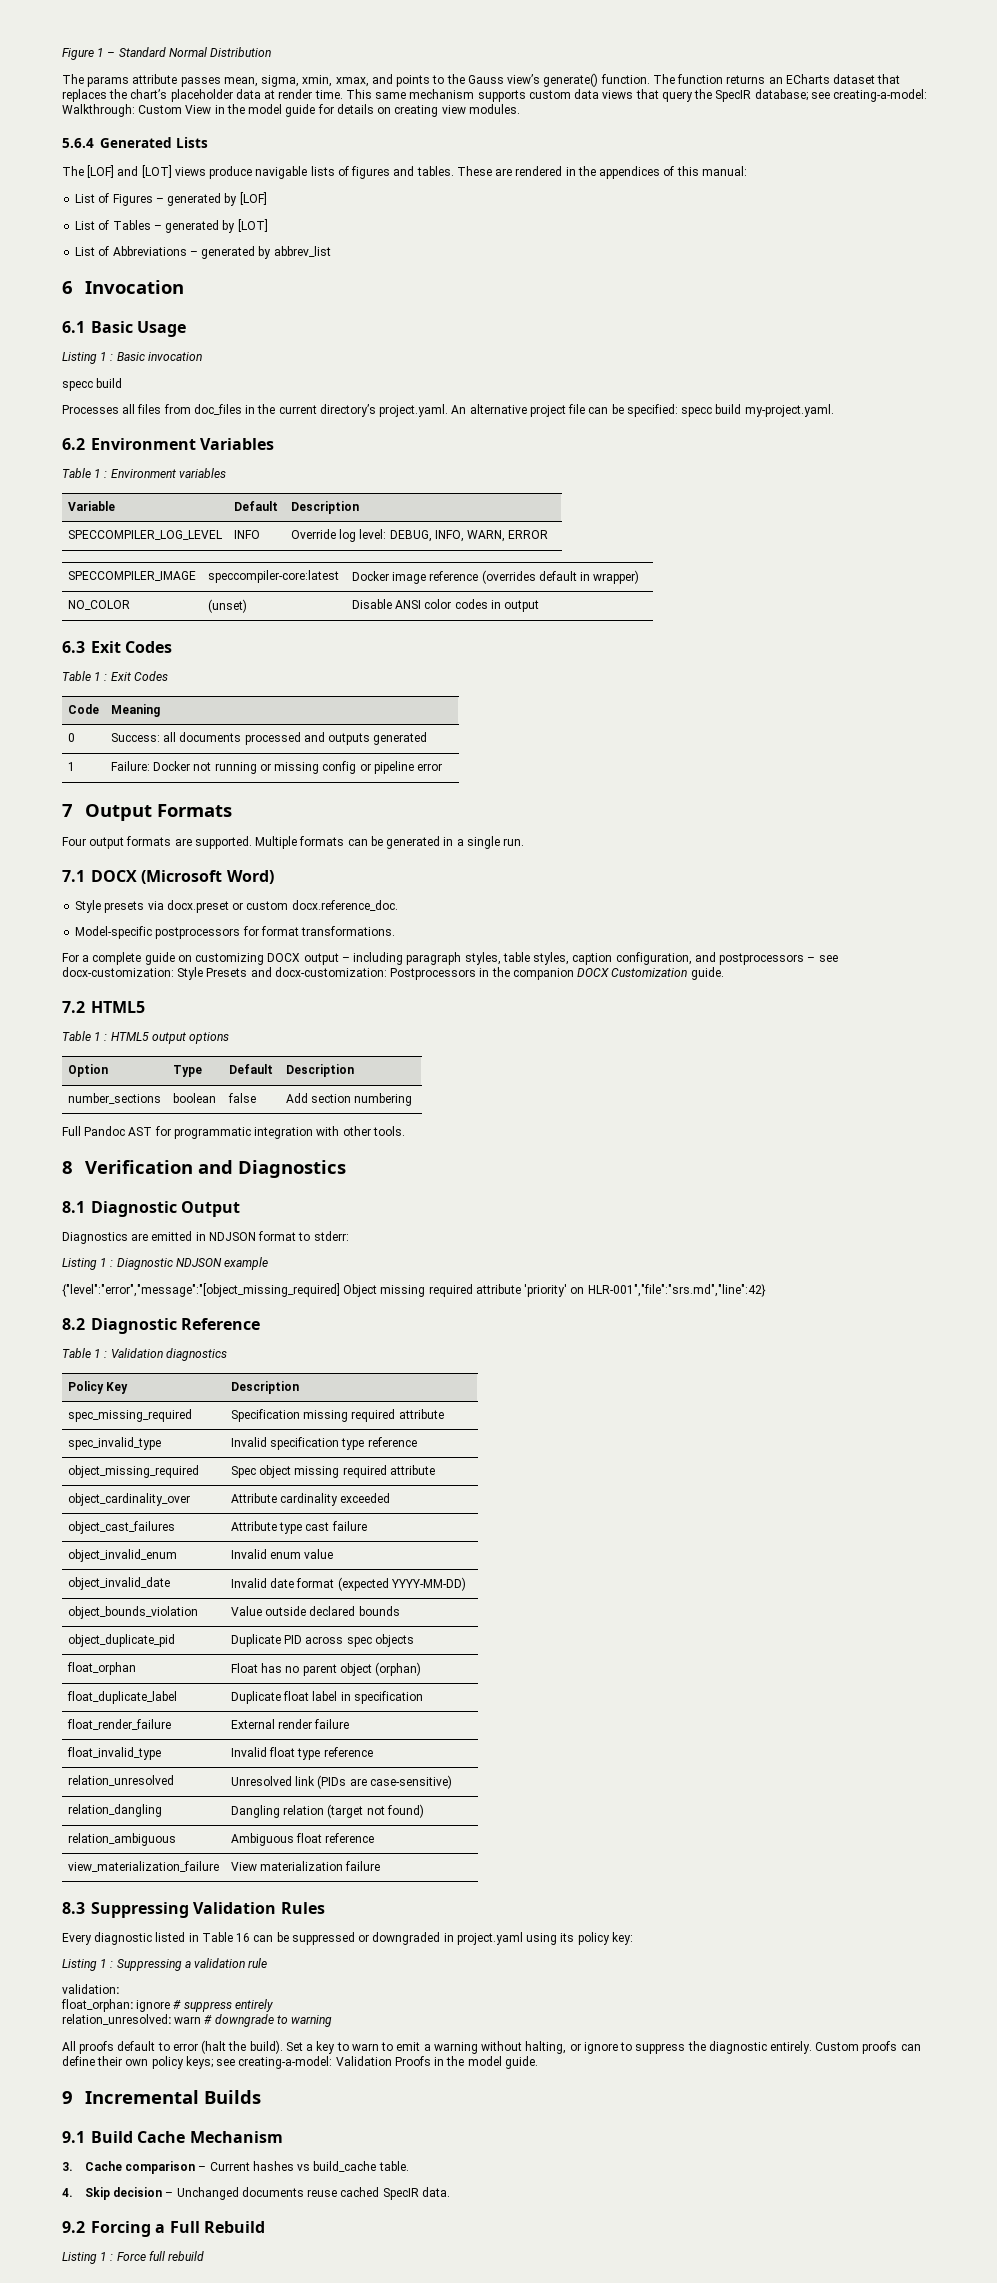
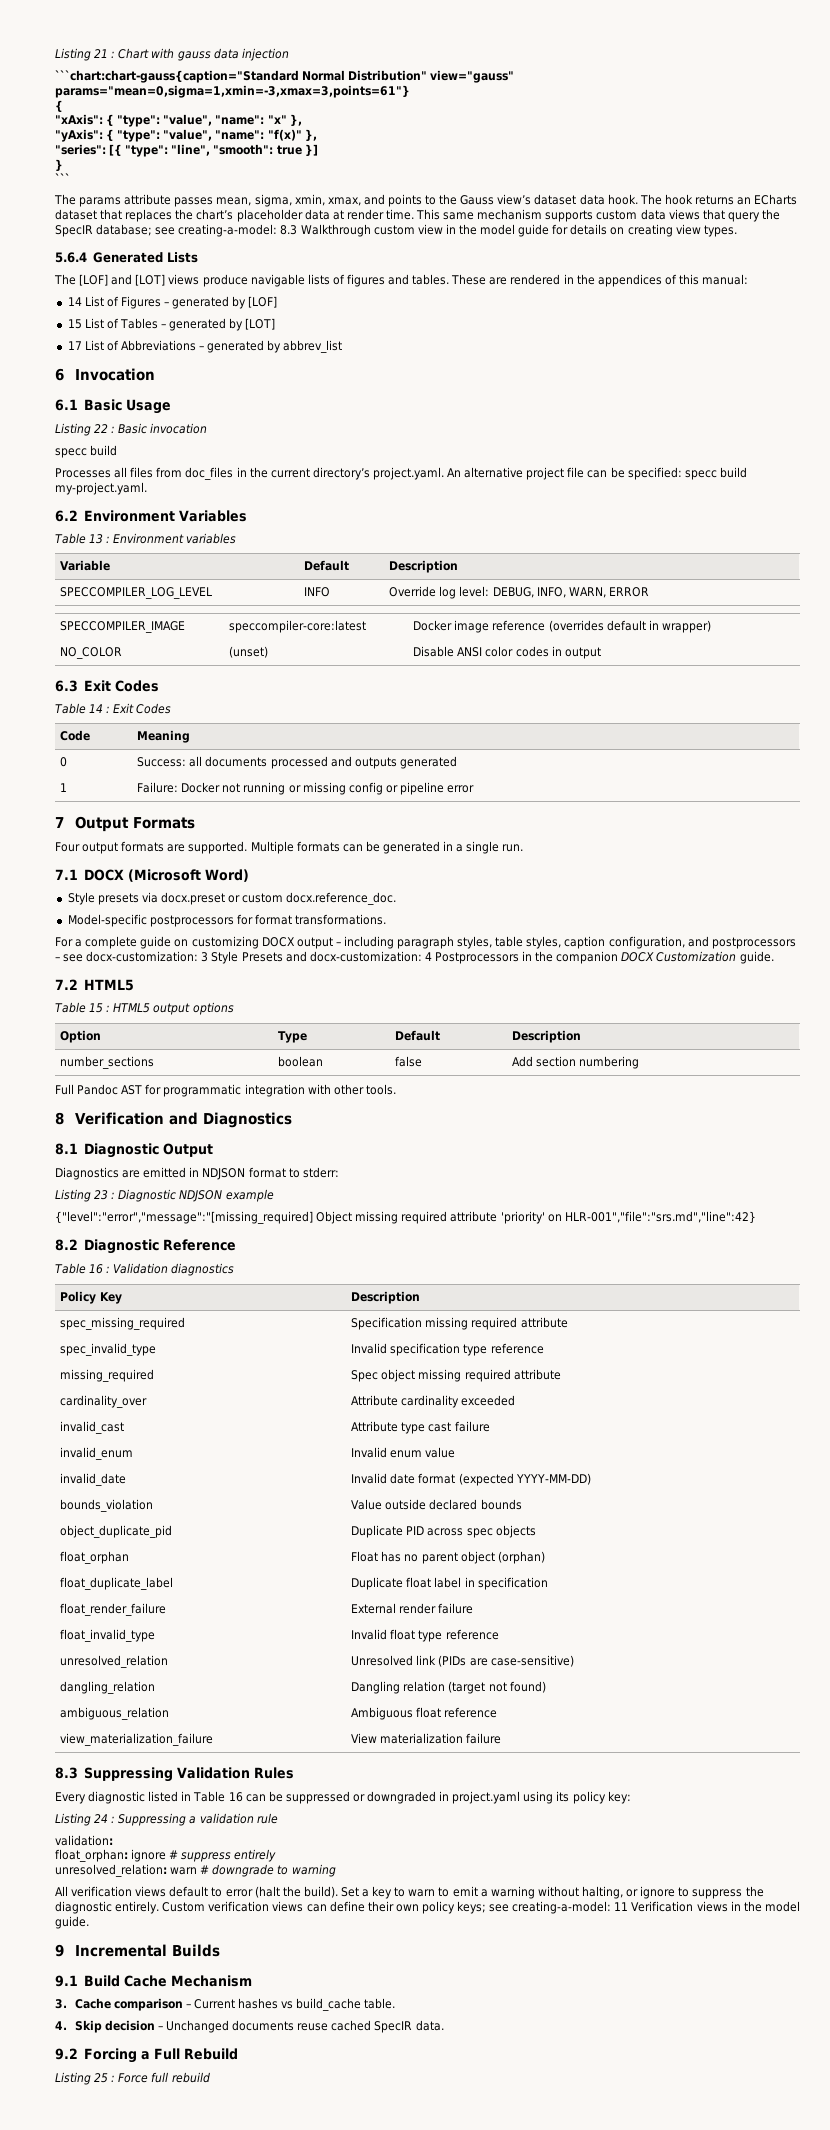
[62,47,272,60] Figure 1 – Standard Normal Distribution -> [55,48,289,61] [55,70,515,83] [55,85,410,98] [55,100,63,112] [55,114,302,127] [55,129,317,142] [55,144,318,157] [55,159,63,171] [55,173,70,183] Listing 21 : Chart with gauss data injection // ```chart:chart-gauss{caption="Standard Normal Distribution" view="gauss" params="mean=0,sigma=1,xmin=-3,xmax=3,points=61"} // { // "xAxis": { "type": "value", "name": "x" }, // "yAxis": { "type": "value", "name": "f(x)" }, // "series": [{ "type": "line", "smooth": true }] // } // ```
[543,73,724,87] generate() function. The function -> [534,194,693,205] dataset data hook. The hook
[62,104,212,117] Walkthrough: Custom View -> [280,224,443,237] 8.3 Walkthrough custom view
[468,104,520,114] modules. -> [703,225,737,237] types.
(747, 171) none -> [67,297,82,306] 14
(267, 198) none -> [67,319,82,329] 15
(268, 225) none -> [67,341,82,350] 17
[100,352,108,361] 1 -> [94,424,109,433] 22
[94,469,102,478] 1 -> [89,534,104,544] 13
[94,672,102,681] 1 -> [89,704,104,713] 14
(174, 972) none -> [201,952,209,962] 3
(387, 972) none -> [424,952,432,961] 4
[94,1032,102,1041] 1 -> [89,1003,104,1013] 15
[100,1258,108,1267] 1 -> [94,1190,109,1200] 23
[62,1283,340,1297] {"level":"error","message":"[object_missing_required] -> [55,1211,313,1224] {"level":"error","message":"[missing_required]
[94,1349,102,1358] 1 -> [89,1264,104,1274] 16
[67,1465,199,1478] object_missing_required -> [60,1369,155,1382] missing_required
[67,1493,190,1506] object_cardinality_over -> [60,1395,148,1408] cardinality_over
[67,1521,175,1534] object_cast_failures -> [60,1421,125,1434] invalid_cast
[67,1549,177,1562] object_invalid_enum -> [60,1447,134,1460] invalid_enum
[67,1577,170,1590] object_invalid_date -> [60,1473,127,1486] invalid_date
[67,1606,198,1619] object_bounds_violation -> [60,1499,154,1512] bounds_violation
[67,1775,174,1786] relation_unresolved -> [60,1655,169,1668] unresolved_relation
[67,1804,162,1817] relation_dangling -> [60,1681,156,1694] dangling_relation
[67,1833,176,1846] relation_ambiguous -> [60,1707,170,1720] ambiguous_relation
[100,1959,108,1968] 1 -> [94,1814,109,1823] 24
[62,2014,171,2025] relation_unresolved: -> [55,1864,167,1877] unresolved_relation:
[79,2041,115,2054] proofs -> [71,1886,167,1897] verification views
[862,2041,898,2054] proofs -> [208,1901,304,1912] verification views
[335,2056,431,2066] Validation Proofs -> [614,1901,728,1912] 11 Verification views
[100,2252,108,2261] 1 -> [94,2073,109,2083] 25

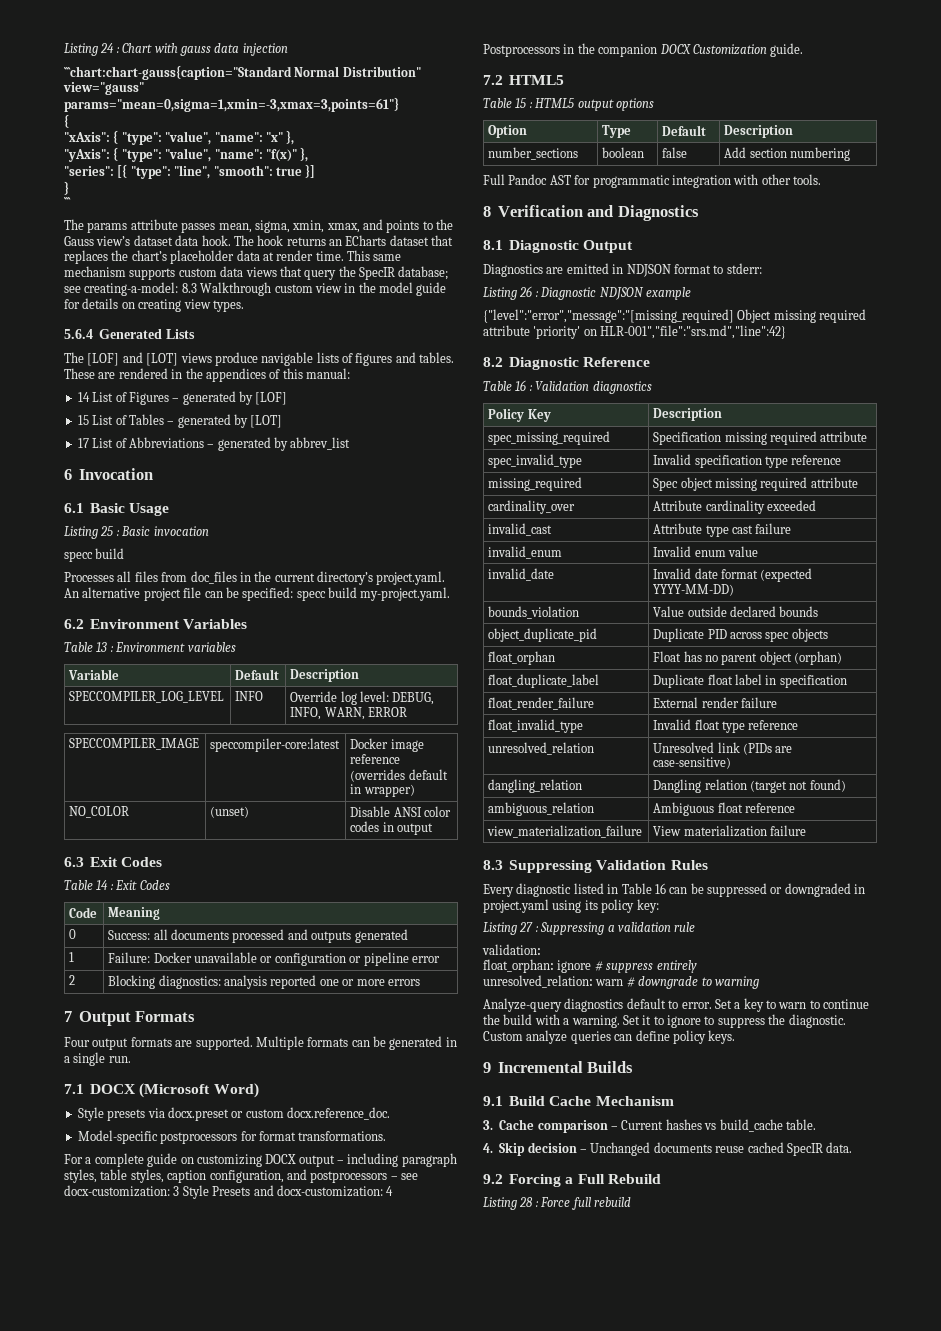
[55,48,109,61] Listing 21 -> [64,43,115,56] Listing 24
[94,424,109,433] 22 -> [100,526,114,536] 25
[222,782,475,795] not running or missing config or pipeline error -> [193,952,440,966] [69,975,76,985] [108,975,420,989] unavailable or configuration or pipeline error // 2 | Blocking diagnostics: analysis reported one or more errors
[94,1190,109,1200] 23 -> [519,286,533,297] 26
[94,1814,109,1823] 24 -> [519,922,534,932] 27
[55,1886,338,1898] All verification views default to error (halt the build). -> [483,998,712,1012] Analyze-query diagnostics default to error.
[452,1886,764,1899] [55,1901,800,1914] [55,1916,89,1929] emit a warning without halting, or ignore to suppress the diagnostic entirely. Custom verification views can define their own policy keys; see creating-a-model: 11 Verification views in the model guide. -> [823,999,870,1009] [483,1014,846,1028] [483,1030,736,1044] continue the build with a warning. Set it to ignore to suppress the diagnostic. Custom analyze queries can define policy keys.
[94,2073,109,2083] 25 -> [519,1197,534,1207] 28

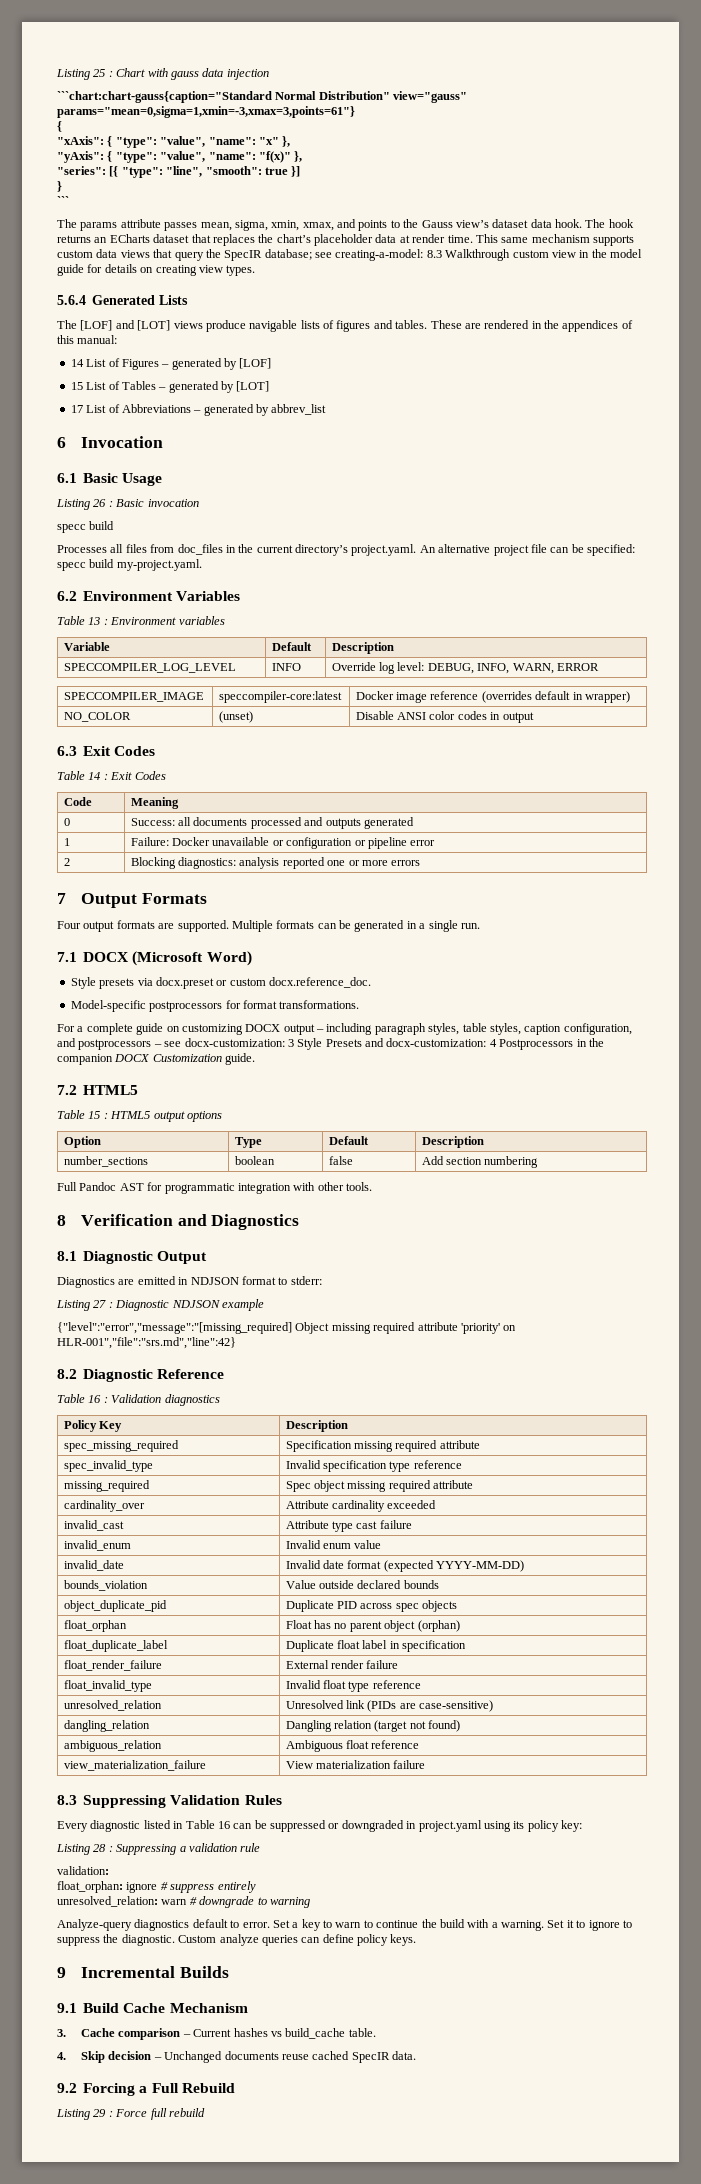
[64,43,115,56] Listing 24 -> [56,69,106,80] Listing 25
[100,526,114,536] 25 -> [93,499,107,507] 26
[519,286,533,297] 26 -> [93,1300,107,1308] 27
[519,922,534,932] 27 -> [93,1844,107,1852] 28
[519,1197,534,1207] 28 -> [93,2109,107,2117] 29

